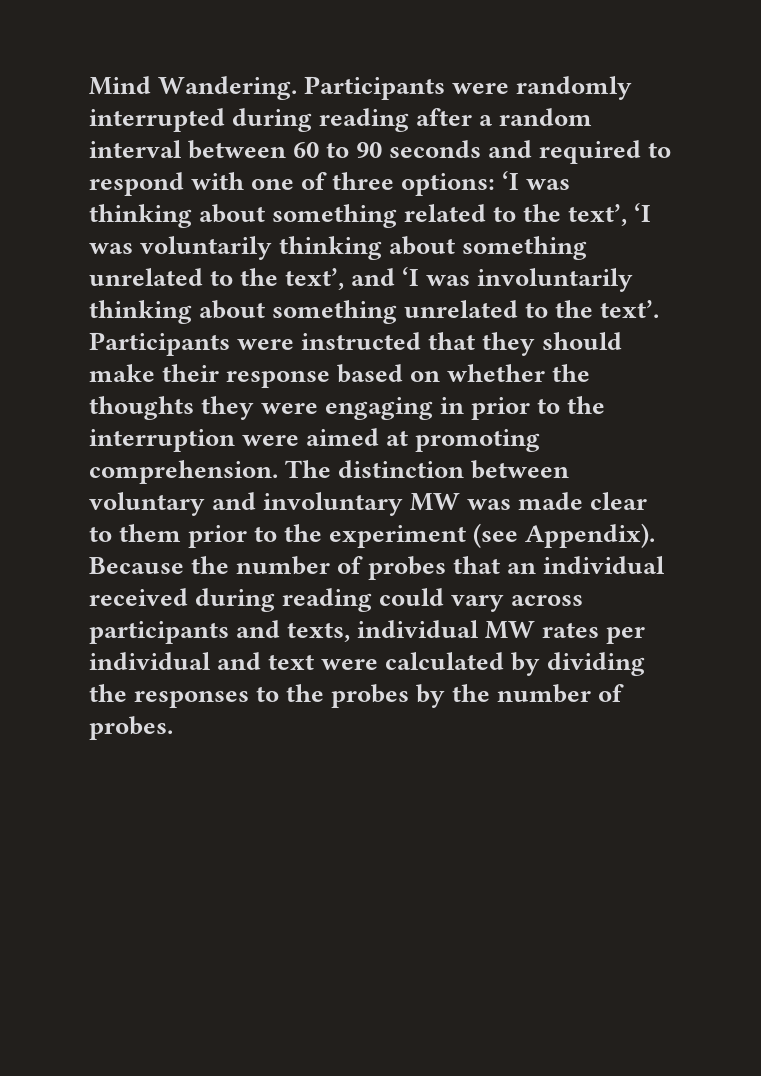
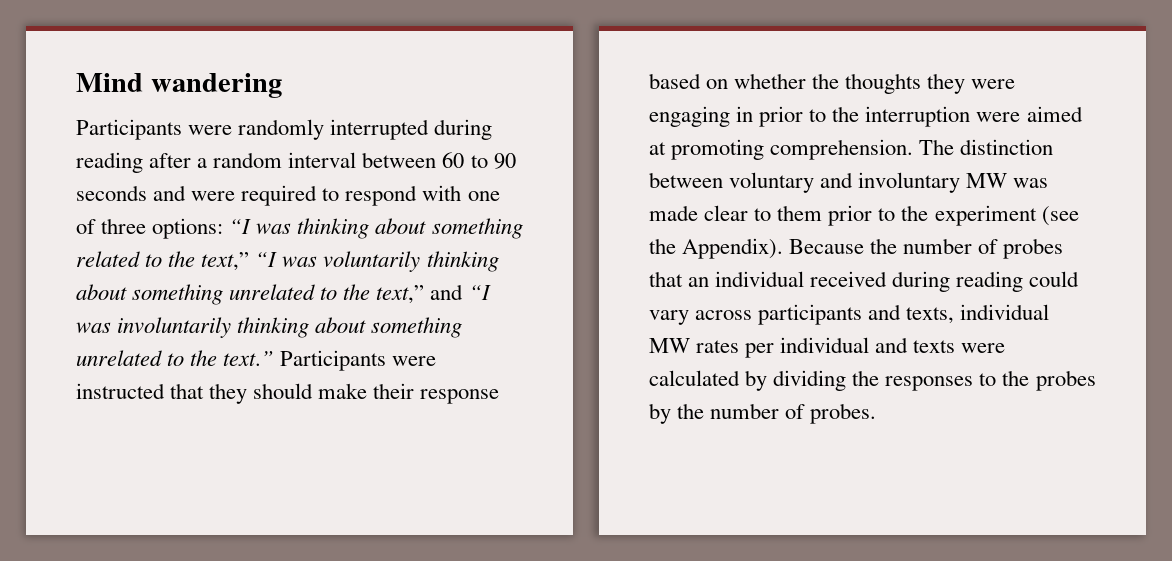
[158,76,298,100] Wandering. -> [150,73,282,98] wandering //
(533, 149) none -> [191,191,236,201] were
[502,171,520,190] ‘I -> [229,219,252,234] “I
[568,203,652,226] text’, ‘I -> [201,252,278,271] text,” “I
[285,267,420,290] text’, and ‘I -> [376,284,491,304] text,” and “I
[600,300,660,318] text’. -> [223,351,275,366] text.”
(519, 535) none -> [649,238,676,254] the
[268,654,315,670] text -> [913,340,956,353] texts

